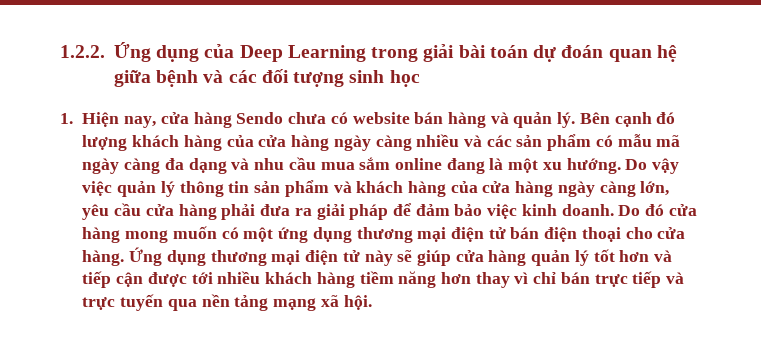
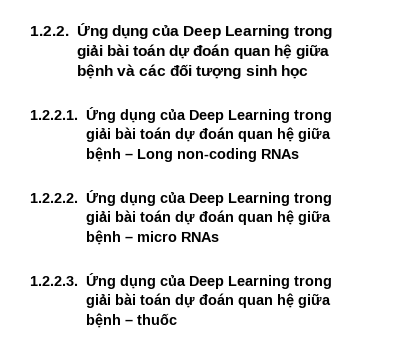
[60,112,676,128] [82,134,681,151] [82,157,680,174] [82,180,670,197] [82,203,697,220] [82,226,686,243] [82,247,673,266] [82,271,685,288] [82,294,372,311] 1. Hiện nay, cửa hàng Sendo chưa có website bán hàng và quản lý. Bên cạnh đó lượng khách hàng của cửa hàng ngày càng nhiều và các sản phẩm có mẫu mã ngày càng đa dạng và nhu cầu mua sắm online đang là một xu hướng. Do vậy việc quản lý thông tin sản phẩm và khách hàng của cửa hàng ngày càng lớn, yêu cầu cửa hàng phải đưa ra giải pháp để đảm bảo việc kinh doanh. Do đó cửa hàng mong muốn có một ứng dụng thương mại điện tử bán điện thoại cho cửa hàng. Ứng dụng thương mại điện tử này sẽ giúp cửa hàng quản lý tốt hơn và tiếp cận được tới nhiều khách hàng tiềm năng hơn thay vì chỉ bán trực tiếp và trực tuyến qua nền tảng mạng xã hội. -> [30,107,332,123] [85,127,331,142] [85,147,299,162] [30,190,332,206] [85,210,331,225] [85,230,219,245] [30,273,332,289] [85,293,331,308] [85,313,177,328] 1.2.2.1. Ứng dụng của Deep Learning trong giải bài toán dự đoán quan hệ giữa bệnh – Long non-coding RNAs // 1.2.2.2. Ứng dụng của Deep Learning trong giải bài toán dự đoán quan hệ giữa bệnh – micro RNAs // 1.2.2.3. Ứng dụng của Deep Learning trong giải bài toán dự đoán quan hệ giữa bệnh – thuốc

